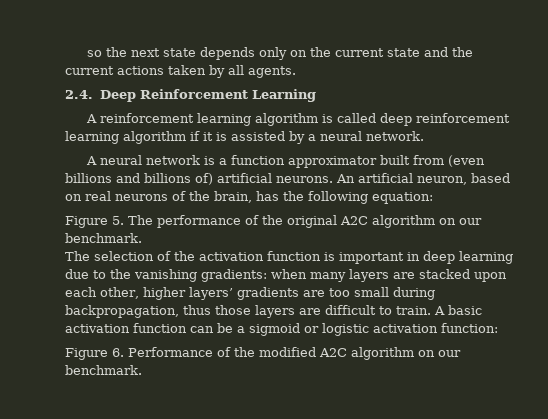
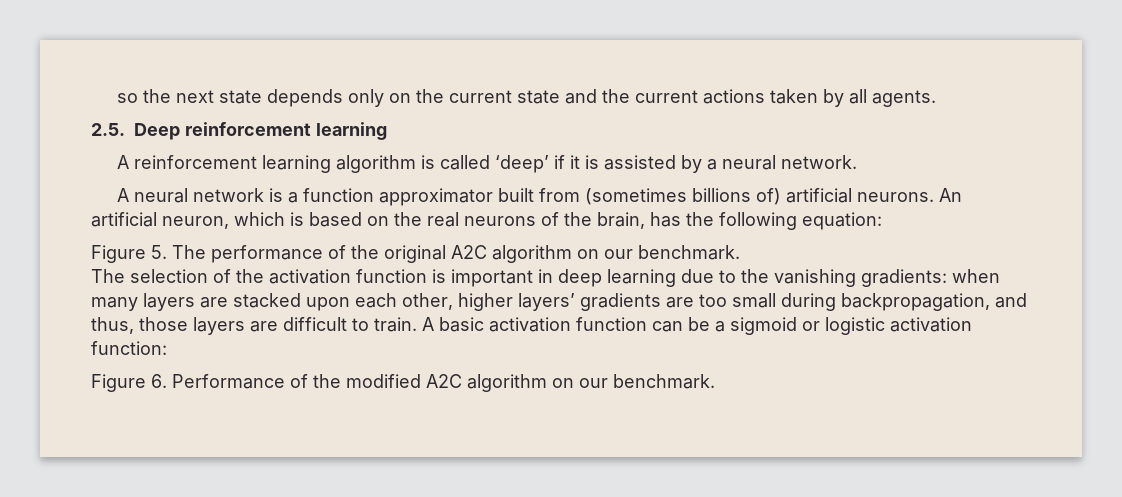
[65,89,316,102] 2.4. Deep Reinforcement Learning -> [91,122,387,140] 2.5. Deep reinforcement learning
[379,113,510,126] [65,131,186,144] deep reinforcement learning algorithm -> [495,155,550,173] ‘deep’
[447,155,485,167] [65,173,140,183] (even billions and -> [585,188,688,205] (sometimes
(467, 180) none -> [234,212,304,226] which is
(82, 197) none -> [394,212,422,226] the
[183,305,211,315] thus -> [995,293,1027,308] [91,317,134,334] and thus,

